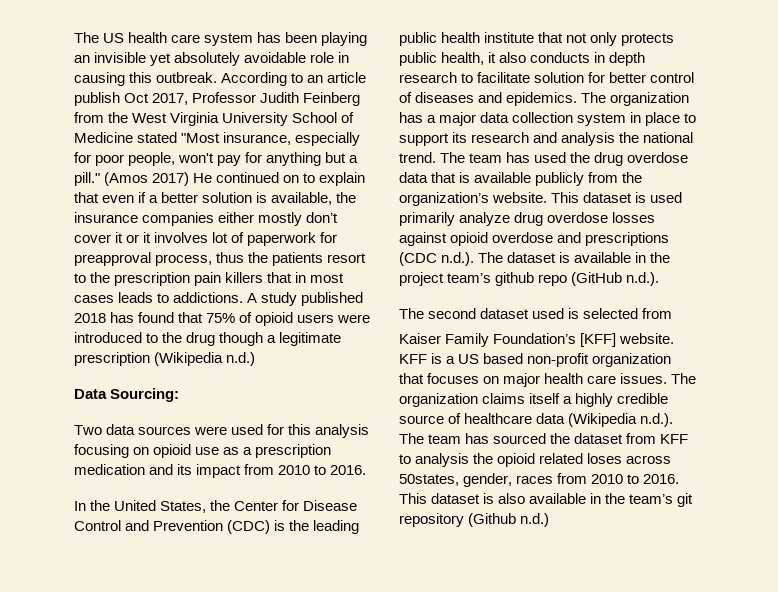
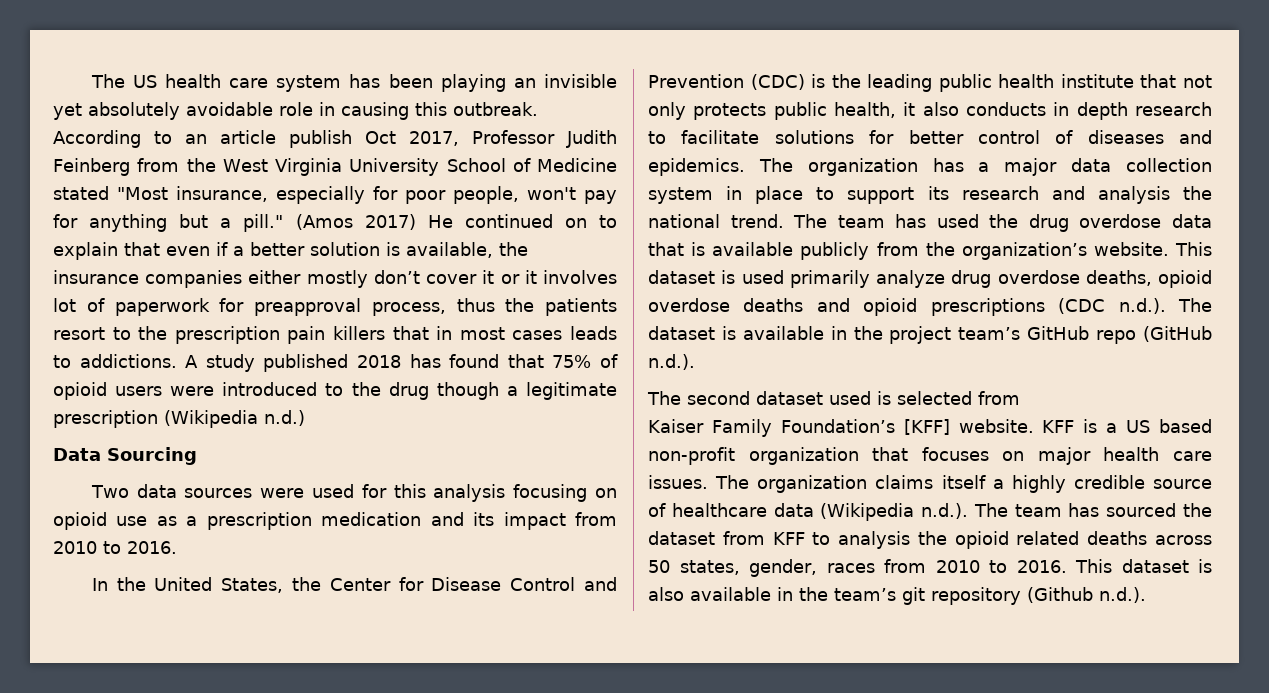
[110,388,180,402] Sourcing: -> [107,447,197,465] Sourcing
[534,72,585,83] solution -> [774,130,854,144] solutions
[612,212,656,223] [399,232,582,246] losses against opioid overdose and -> [1085,270,1212,288] [648,298,918,316] deaths, opioid overdose deaths and opioid
[495,272,535,286] github -> [1027,326,1090,340] GitHub
[587,453,672,464] [399,474,459,486] loses across 50states, -> [1087,531,1212,545] [648,560,740,575] deaths across 50 states,
[520,513,550,527] n.d.) -> [1099,587,1146,603] n.d.).

